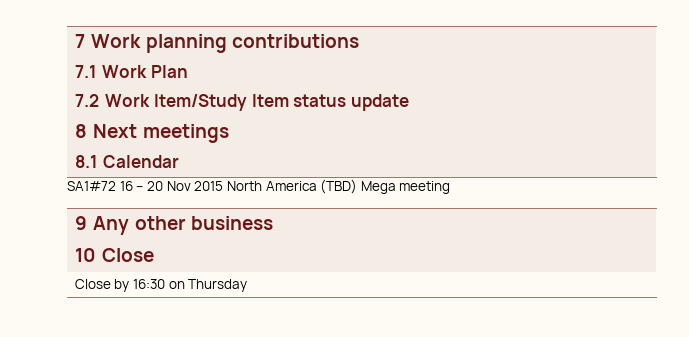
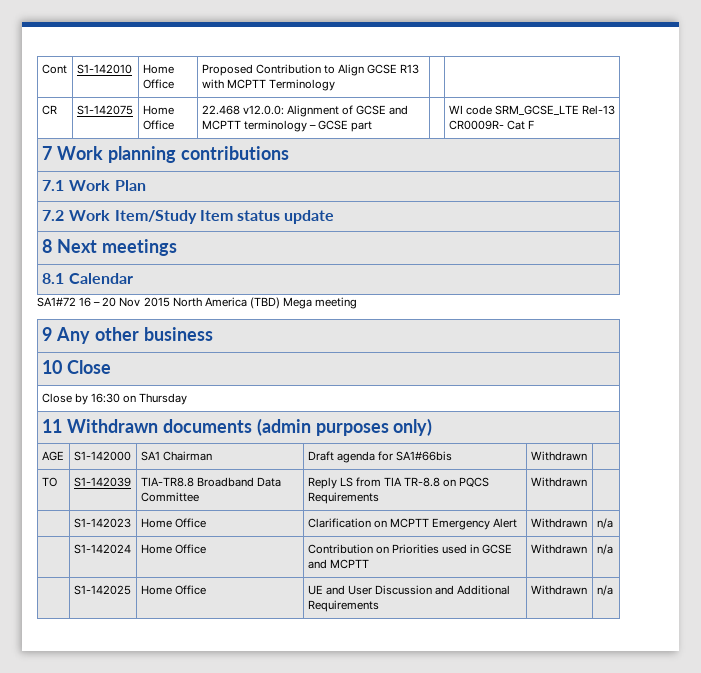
(74, 41) none -> [41,64,67,74] [76,64,132,74] [142,64,174,74] [142,79,174,89] [201,64,420,76] [201,79,335,91] [41,105,57,115] [76,105,133,115] [142,105,174,115] [142,120,174,130] [201,105,409,117] [201,120,373,132] [448,105,615,115] [448,120,534,130] Cont | S1-142010 | Home Office | Proposed Contribution to Align GCSE R13 with MCPTT Terminology | | // CR | S1-142075 | Home Office | 22.468 v12.0.0: Alignment of GCSE and MCPTT terminology – GCSE part | | WI code SRM_GCSE_LTE Rel-13 CR0009R- Cat F //
(248, 285) none -> [41,418,433,436] [41,451,64,461] [73,451,131,461] [140,451,212,461] [307,451,452,463] [530,451,587,461] [41,477,57,487] [73,477,131,487] [140,477,281,487] [140,492,199,502] [307,477,490,489] [307,492,379,504] [530,477,587,487] [73,518,131,528] [140,518,206,528] [307,518,518,530] [530,518,587,528] [596,518,613,529] [73,544,131,554] [140,544,206,554] [307,544,513,554] [307,559,369,569] [530,544,587,554] [596,544,613,555] [73,585,131,595] [140,585,206,595] [307,585,511,595] [307,600,379,612] [530,585,587,595] [596,585,613,596] // 11 Withdrawn documents (admin purposes only) // AGE | S1-142000 | SA1 Chairman | Draft agenda for SA1#66bis | Withdrawn | // TO | S1-142039 | TIA-TR8.8 Broadband Data Committee | Reply LS from TIA TR-8.8 on PQCS Requirements | Withdrawn | // | S1-142023 | Home Office | Clarification on MCPTT Emergency Alert | Withdrawn | n/a // | S1-142024 | Home Office | Contribution on Priorities used in GCSE and MCPTT | Withdrawn | n/a // | S1-142025 | Home Office | UE and User Discussion and Additional Requirements | Withdrawn | n/a

